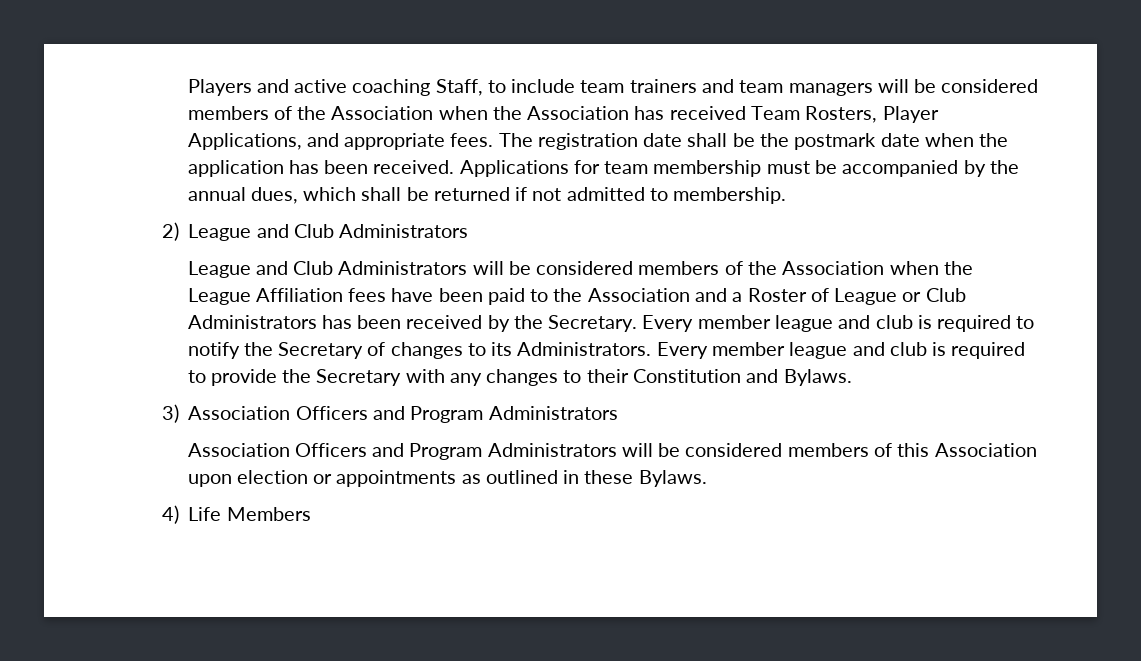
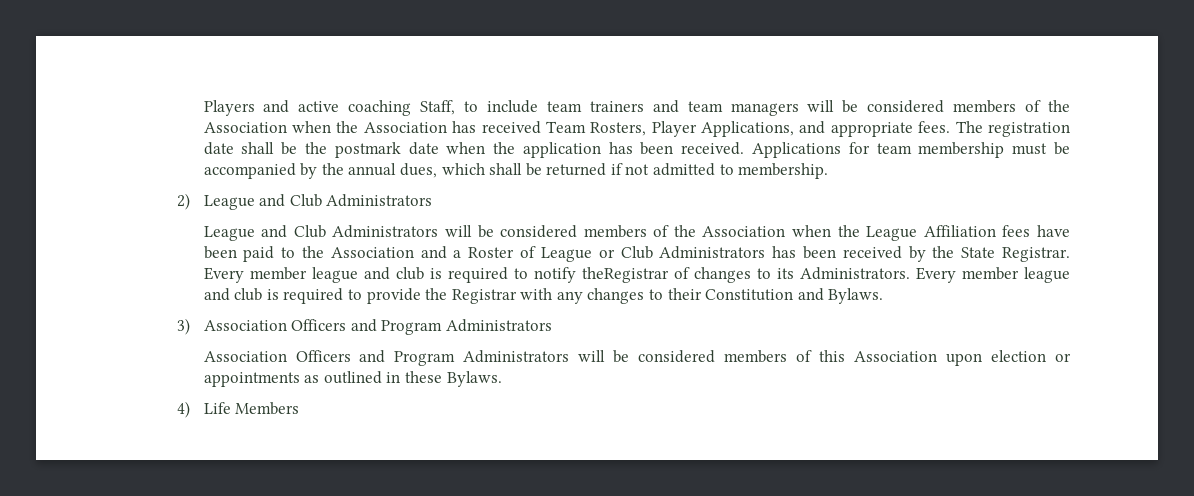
[548,315,638,332] Secretary. -> [961,247,1070,262] State Registrar.
[243,342,364,359] the Secretary -> [581,267,669,283] theRegistrar
[316,369,402,386] Secretary -> [451,289,517,304] Registrar

